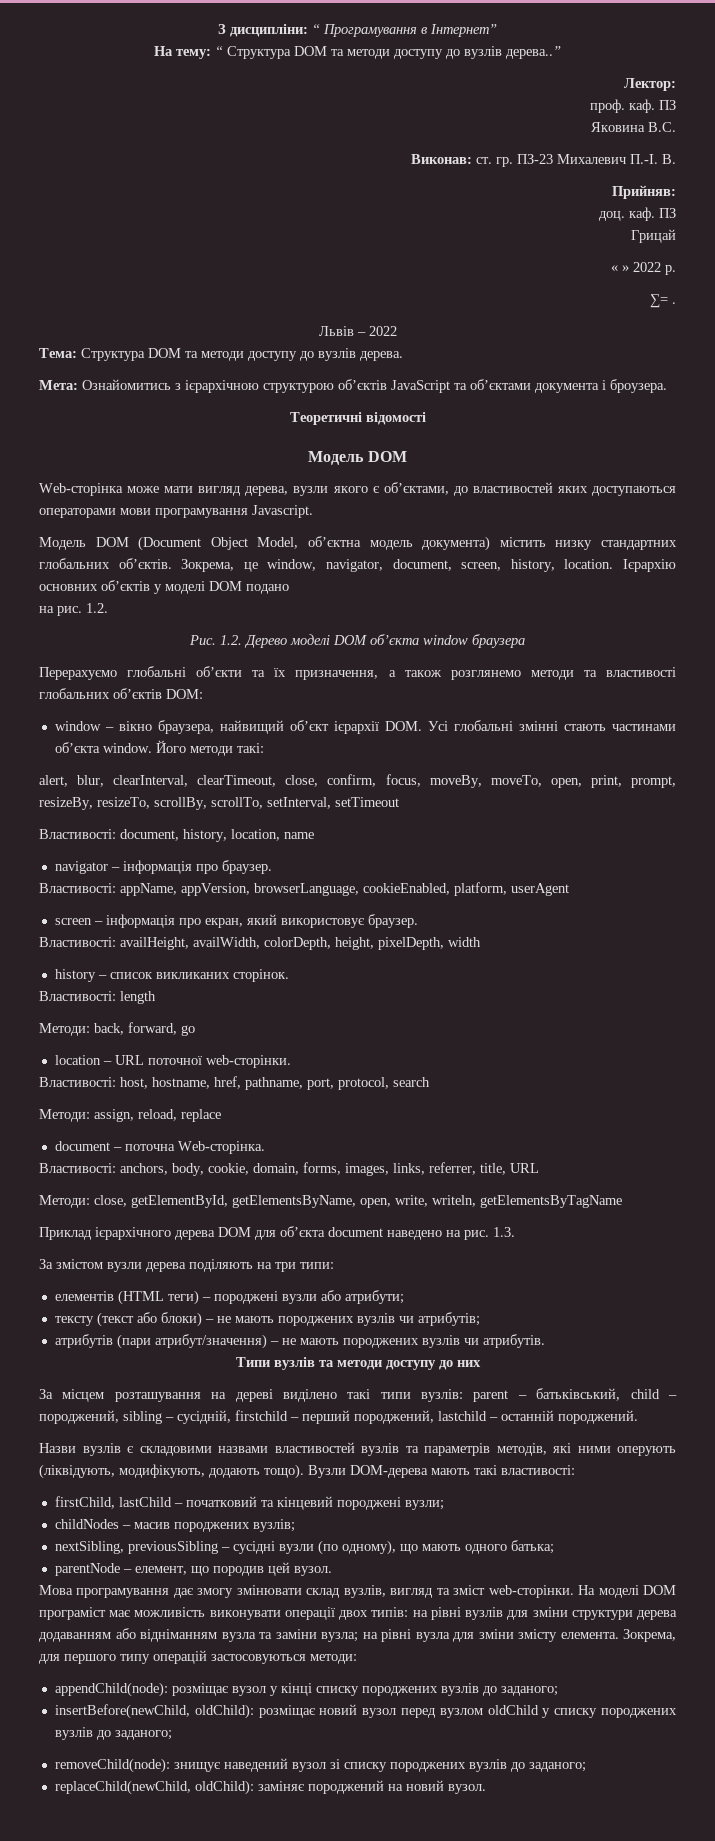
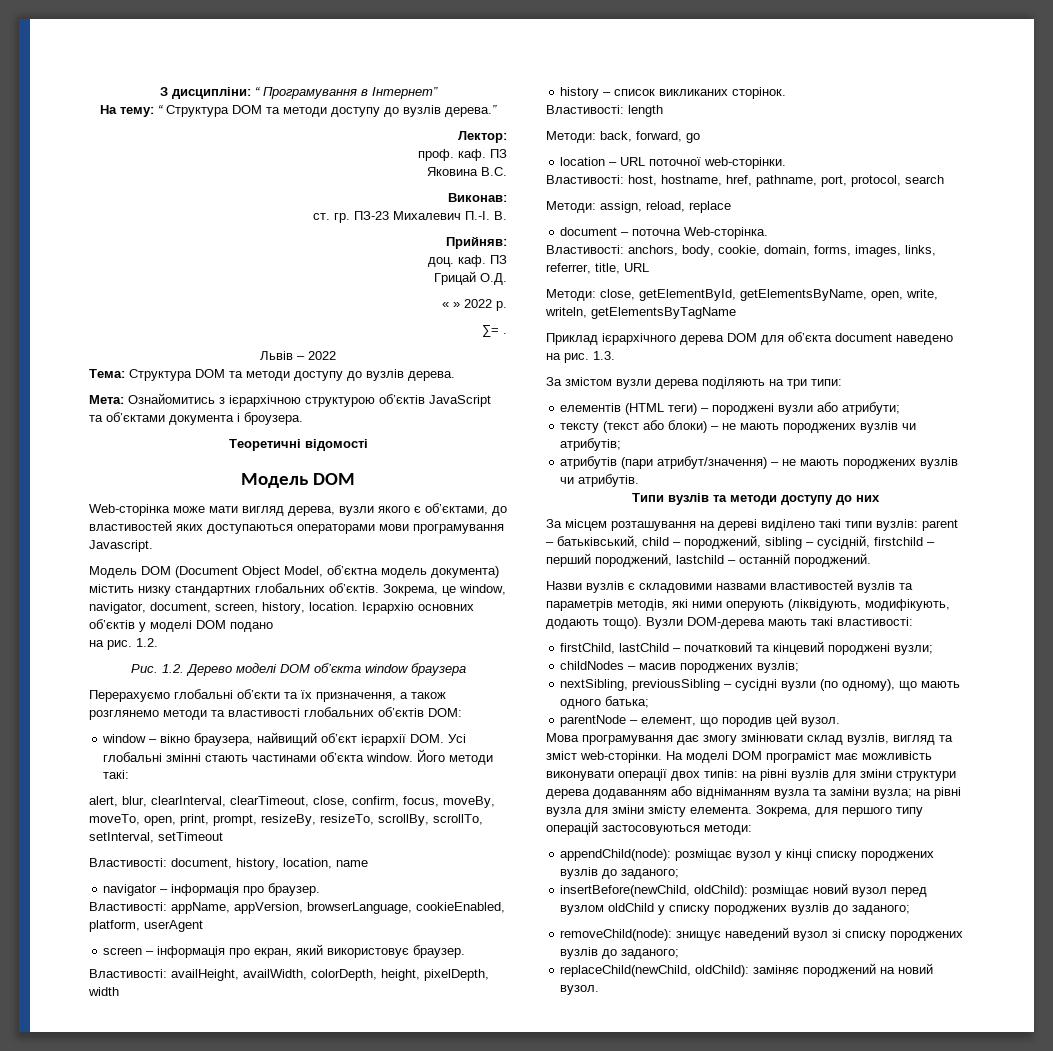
[506,46,561,59] дерева..” -> [445,105,497,117] дерева.”
(472, 159) none -> (507, 197) //
(676, 236) none -> [480,273,507,285] О.Д.

